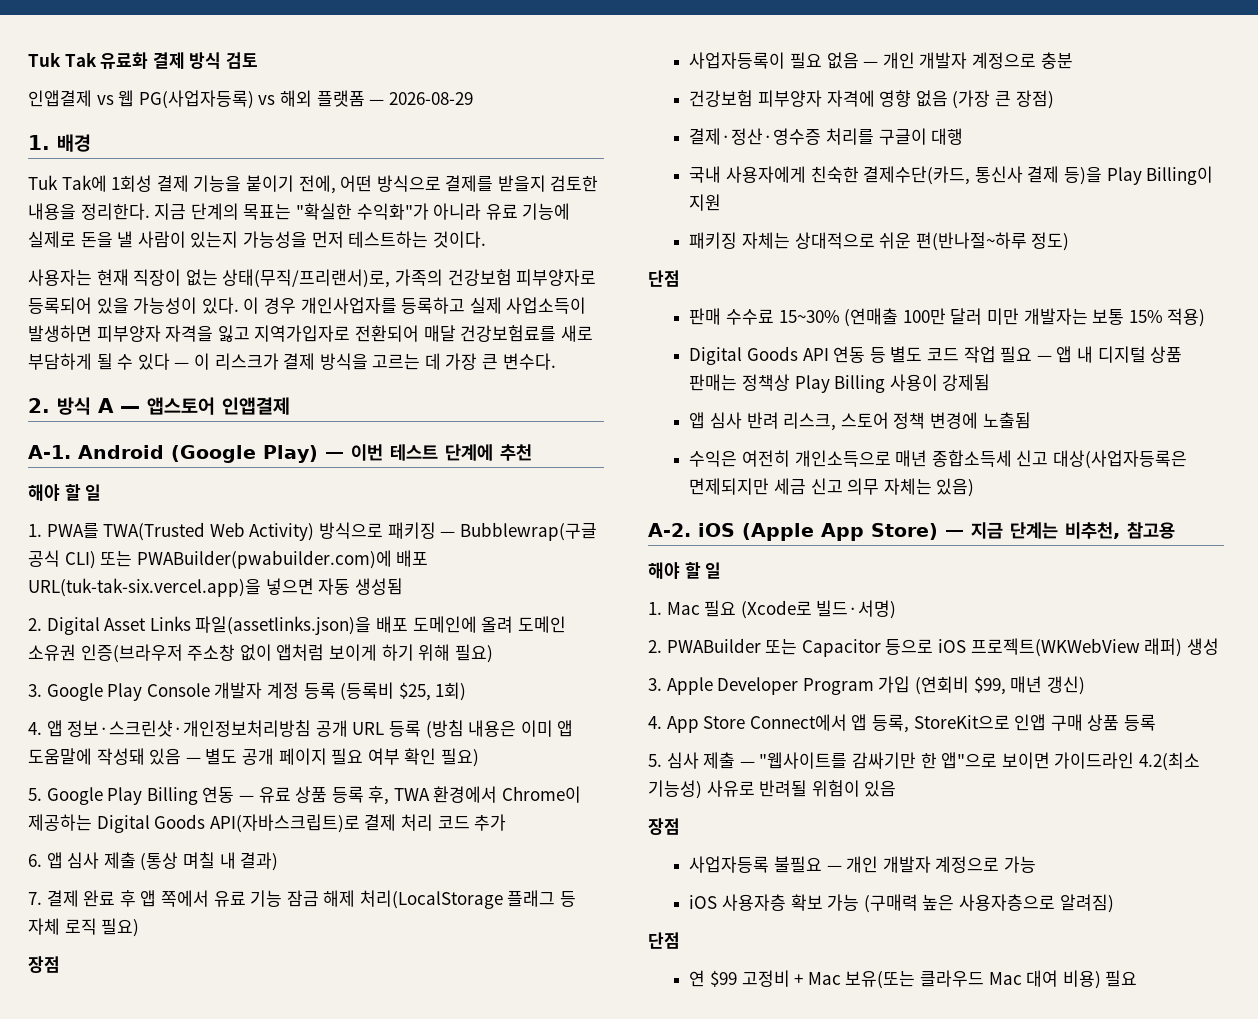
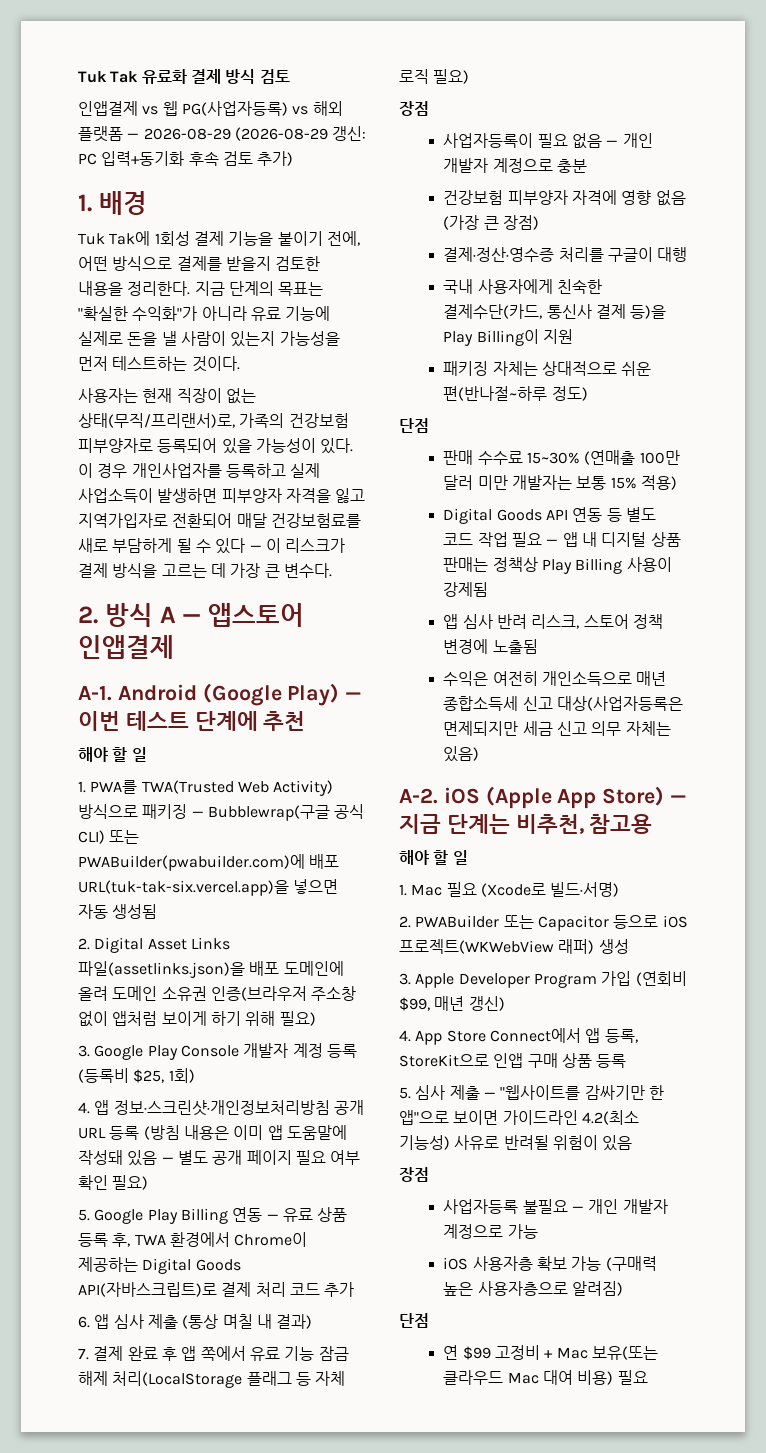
(473, 98) none -> [234,126,367,141] [78,151,294,166] (2026-08-29 갱신: PC 입력+동기화 후속 검토 추가)

